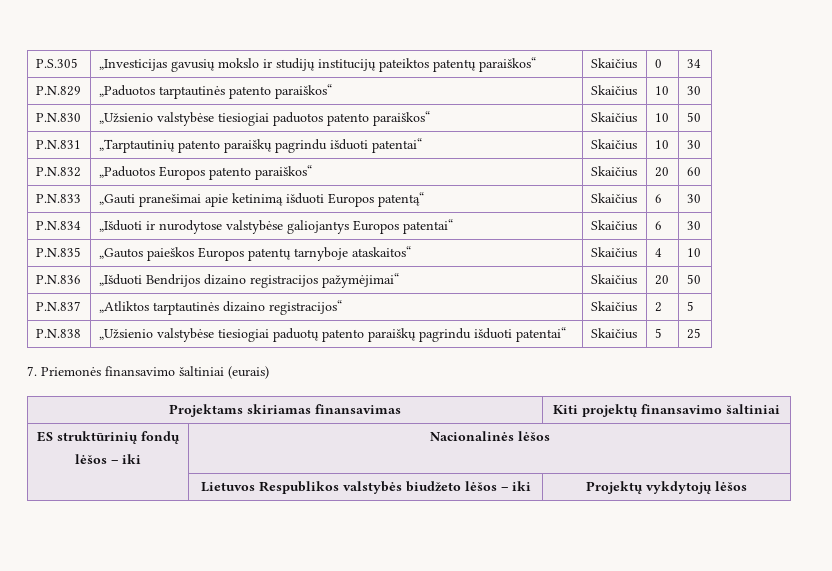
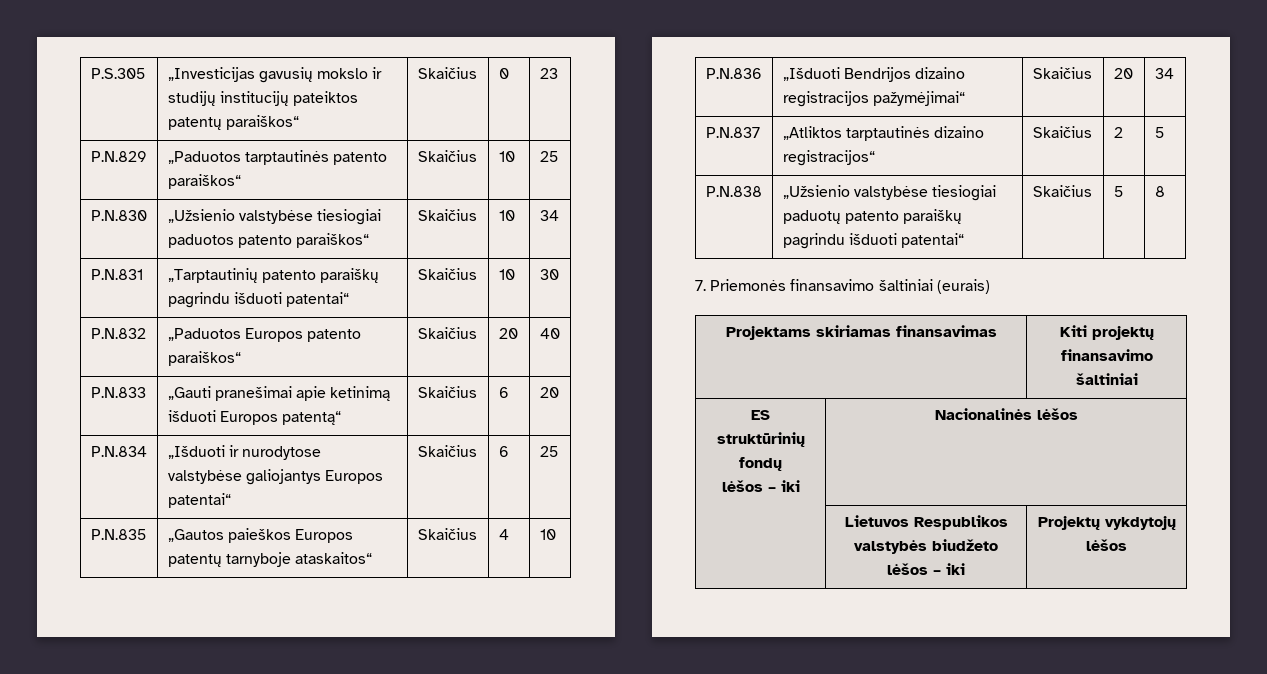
[686,59,701,68] 34 -> [539,68,558,79] 23
[686,86,701,95] 30 -> [539,151,558,162] 25
[686,112,701,122] 50 -> [539,210,559,221] 34
[686,167,701,176] 60 -> [539,328,560,339] 40
[686,194,701,203] 30 -> [539,387,559,398] 20
[686,221,701,230] 30 -> [539,446,558,457] 25
[686,274,701,284] 50 -> [1154,68,1174,79] 34
[686,328,701,339] 25 -> [1154,186,1165,197] 8

